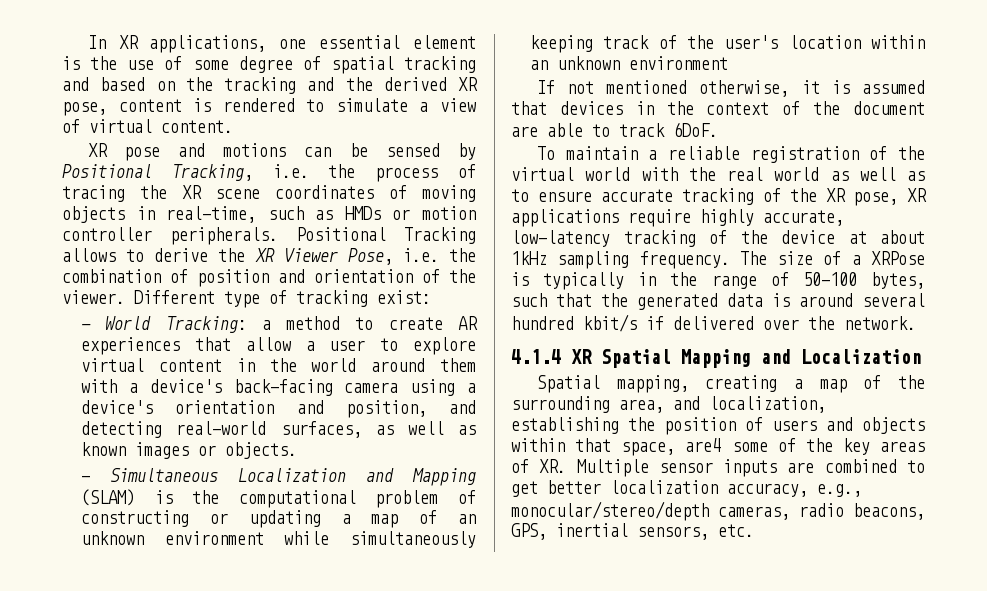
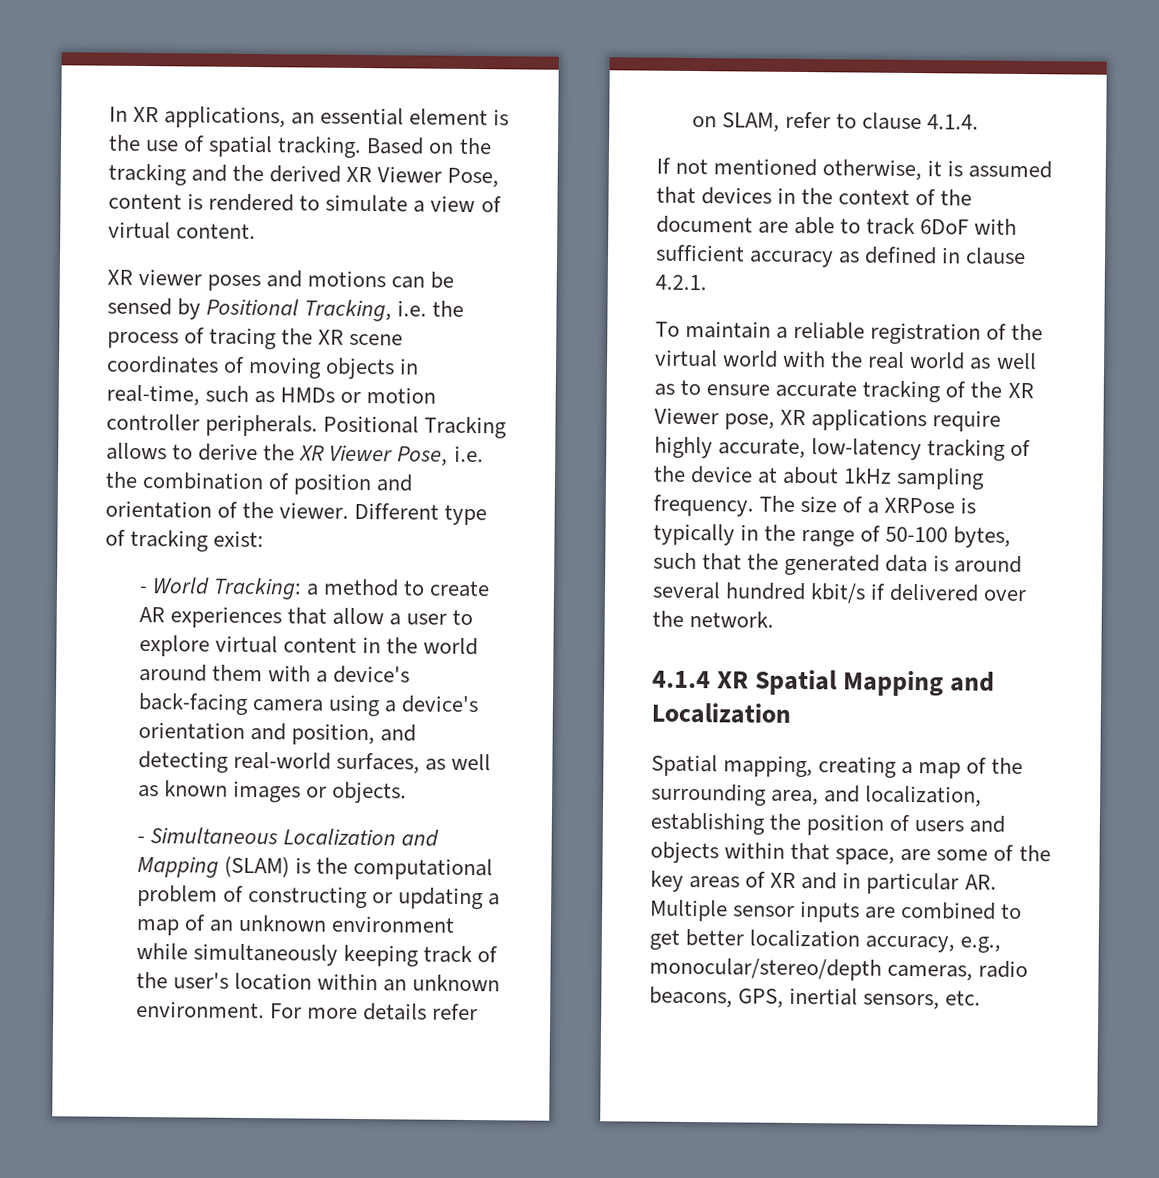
[279,39,307,49] one -> [291,112,316,125] an
[192,56,476,74] [62,77,146,91] some degree of spatial tracking and based -> [208,135,425,159] spatial tracking. Based
[62,102,107,116] pose, -> [377,166,500,188] Viewer Pose,
[123,147,160,161] pose -> [138,268,262,292] viewer poses
[629,56,729,70] environment -> [135,1000,479,1021] [691,111,980,132] environment. For more details refer on SLAM, refer to clause 4.1.4.
[673,122,718,137] 6DoF. -> [920,218,1018,235] [655,244,1027,268] [655,274,707,291] 6DoF with sufficient accuracy as defined in clause 4.2.1.
(846, 195) none -> [654,407,719,425] Viewer
[685,438,722,452] are4 -> [900,848,932,862] are
[539,459,567,473] XR. -> [770,872,997,895] XR and in particular AR.

